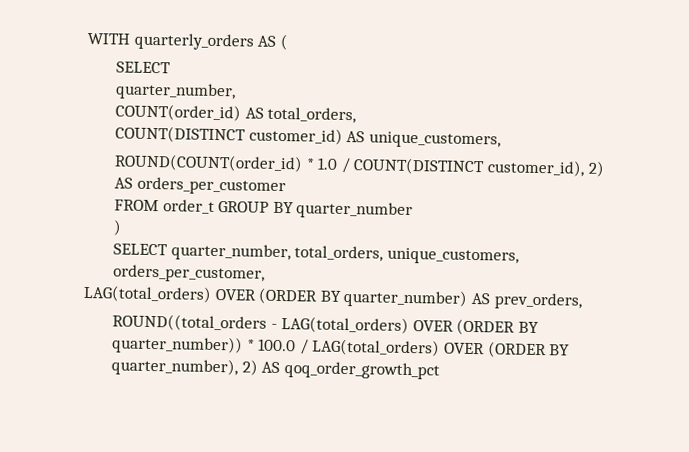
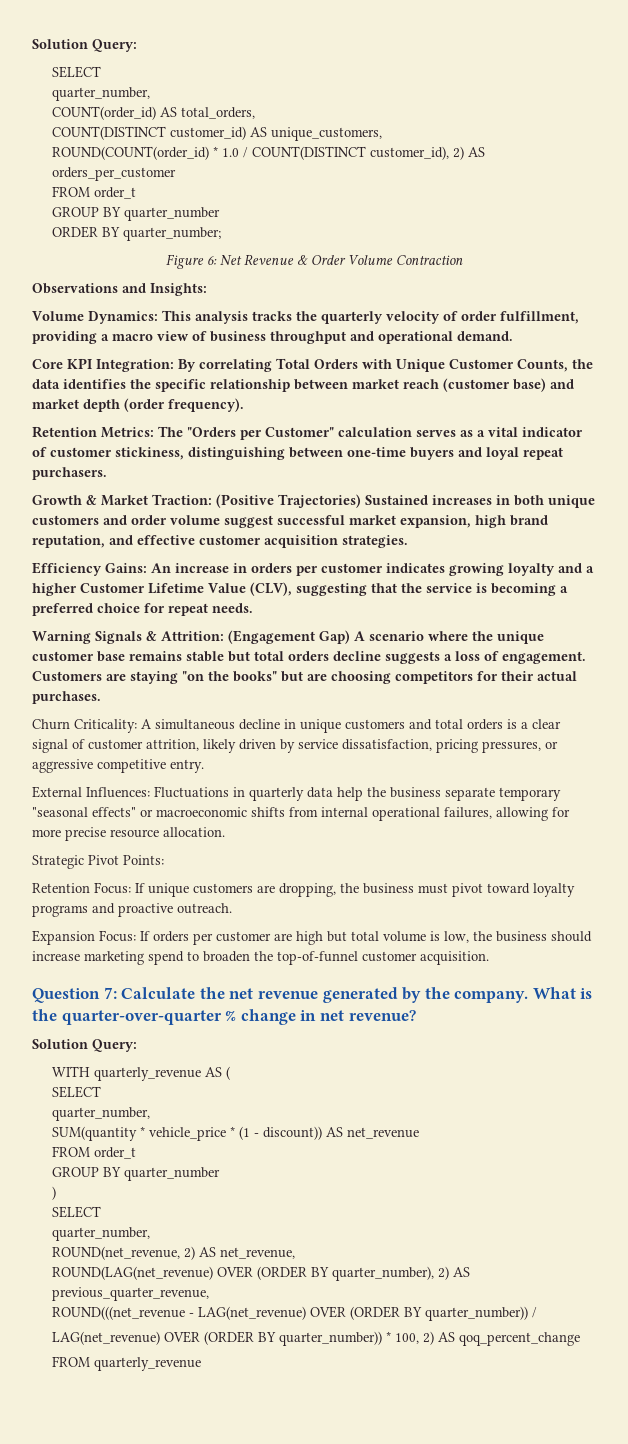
[87,32,288,51] WITH quarterly_orders AS ( -> [32,39,137,52] Solution Query:
(215, 206) none -> [52,207,221,221] [52,226,222,241] [165,254,463,269] [32,283,207,296] [32,310,579,324] [32,331,513,344] [32,358,593,372] [32,378,574,392] [32,398,244,412] [32,426,583,440] [32,447,563,460] [32,467,107,480] [32,494,595,508] [32,515,548,528] [32,535,408,548] [32,562,594,576] [32,582,568,596] [32,603,253,616] [32,630,544,644] [32,651,586,664] [32,671,577,684] [32,691,101,704] [32,719,561,733] [32,739,558,753] [32,759,204,773] [32,786,561,801] [32,807,570,821] [32,827,225,841] [32,855,164,869] [32,882,575,897] [32,903,232,917] [32,930,592,945] [32,951,489,965] [32,987,593,1003] [32,1009,416,1025] [32,1039,137,1052] [52,1066,231,1081] [52,1086,102,1098] [52,1107,151,1121] [52,1126,420,1141] [52,1146,137,1159] // GROUP BY quarter_number // ORDER BY quarter_number; // Figure 6: Net Revenue & Order Volume Contraction // Observations and Insights: // Volume Dynamics: This analysis tracks the quarterly velocity of order fulfillment, providing a macro view of business throughput and operational demand. // Core KPI Integration: By correlating Total Orders with Unique Customer Counts, the data identifies the specific relationship between market reach (customer base) and market depth (order frequency). // Retention Metrics: The "Orders per Customer" calculation serves as a vital indicator of customer stickiness, distinguishing between one-time buyers and loyal repeat purchasers. // Growth & Market Traction: (Positive Trajectories) Sustained increases in both unique customers and order volume suggest successful market expansion, high brand reputation, and effective customer acquisition strategies. // Efficiency Gains: An increase in orders per customer indicates growing loyalty and a higher Customer Lifetime Value (CLV), suggesting that the service is becoming a preferred choice for repeat needs. // Warning Signals & Attrition: (Engagement Gap) A scenario where the unique customer base remains stable but total orders decline suggests a loss of engagement. Customers are staying "on the books" but are choosing competitors for their actual purchases. // Churn Criticality: A simultaneous decline in unique customers and total orders is a clear signal of customer attrition, likely driven by service dissatisfaction, pricing pressures, or aggressive competitive entry. // External Influences: Fluctuations in quarterly data help the business separate temporary "seasonal effects" or macroeconomic shifts from internal operational failures, allowing for more precise resource allocation. // Strategic Pivot Points: // Retention Focus: If unique customers are dropping, the business must pivot toward loyalty programs and proactive outreach. // Expansion Focus: If orders per customer are high but total volume is low, the business should increase marketing spend to broaden the top-of-funnel customer acquisition. // Question 7: Calculate the net revenue generated by the company. What is the quarter-over-quarter % change in net revenue? // Solution Query: // WITH quarterly_revenue AS ( // SELECT // quarter_number, // SUM(quantity * vehicle_price * (1 - discount)) AS net_revenue // FROM order_t //
[170,243,519,265] [113,264,266,283] [83,284,582,310] [112,313,539,336] [112,335,441,357] quarter_number, total_orders, unique_customers, orders_per_customer, // LAG(total_orders) OVER (ORDER BY quarter_number) AS prev_orders, // ROUND((total_orders - LAG(total_orders) OVER (ORDER BY quarter_number)) * 100.0 / LAG(total_orders) -> [52,1227,151,1241] [52,1246,296,1260] [52,1266,214,1280] // quarter_number, // ROUND(net_revenue, 2) AS net_revenue, // ROUND(LAG(net_revenue)
[283,361,440,380] qoq_order_growth_pct -> [52,1287,210,1301] [52,1306,538,1321] [52,1331,581,1346] [52,1356,202,1371] previous_quarter_revenue, // ROUND(((net_revenue - LAG(net_revenue) OVER (ORDER BY quarter_number)) / // LAG(net_revenue) OVER (ORDER BY quarter_number)) * 100, 2) AS qoq_percent_change // FROM quarterly_revenue

